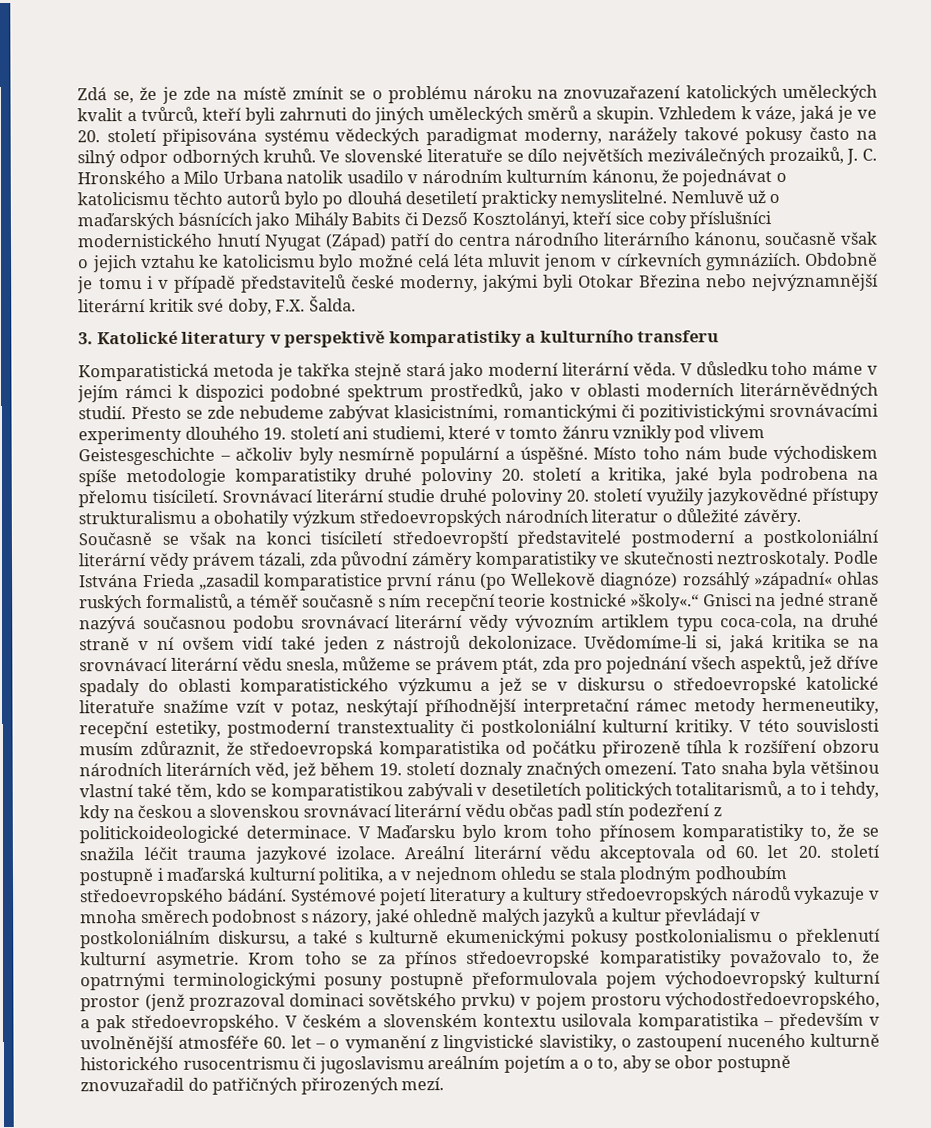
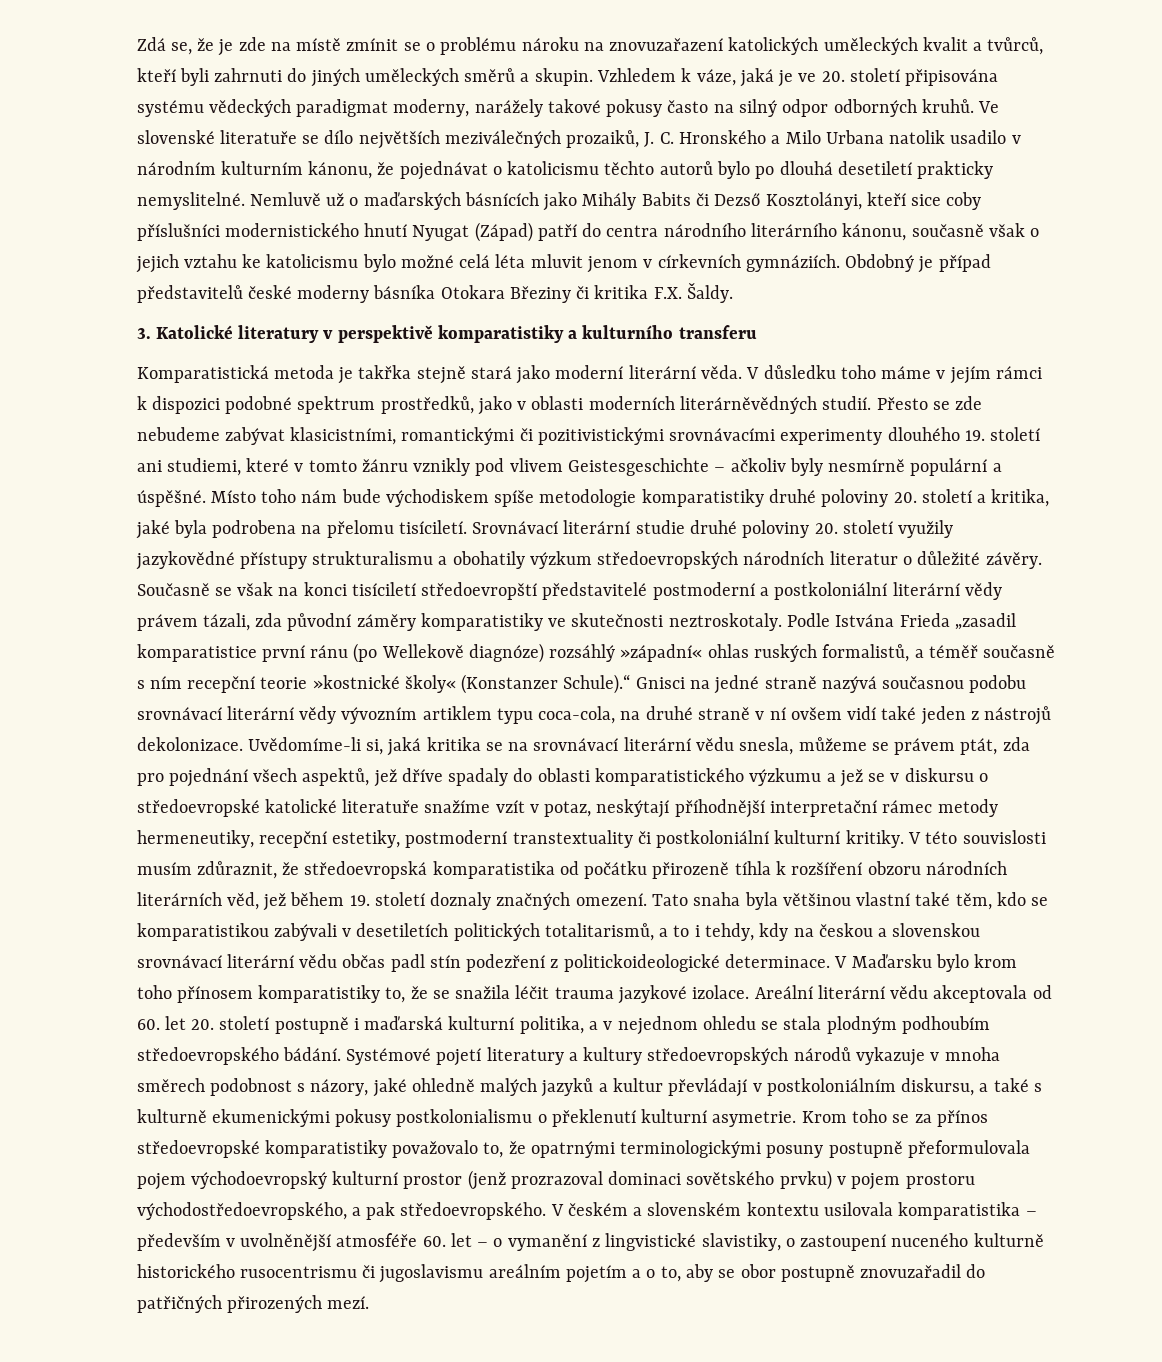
[805,252,879,266] [77,273,879,294] [78,295,356,316] Obdobnĕ je tomu i v případĕ představitelů české moderny, jakými byli Otokar Březina nebo nejvýznamnější literární kritik své doby, F.X. Šalda. -> [845,254,991,273] [136,283,733,303] Obdobný je případ představitelů české moderny básníka Otokara Březiny či kritika F.X. Šaldy.
[549,593,700,611] kostnické »školy«.“ -> [312,674,631,694] »kostnické školy« (Konstanzer Schule).“

